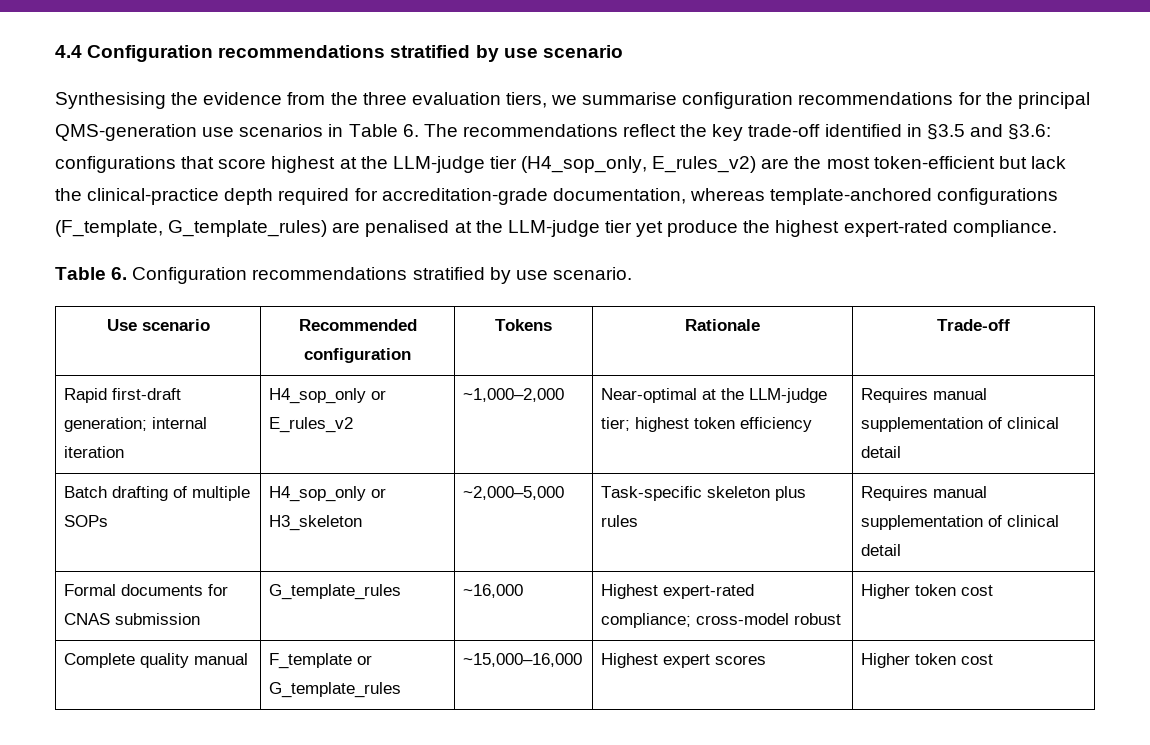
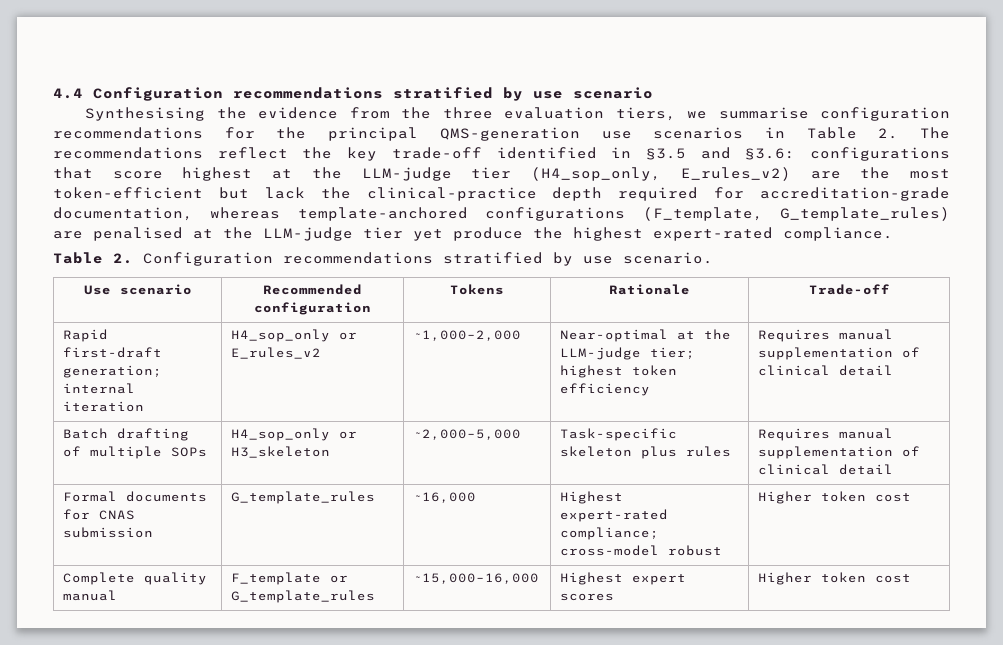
[402,124,419,137] 6. -> [878,128,899,139] 2.
[111,267,128,280] 6. -> [113,253,133,264] 2.

